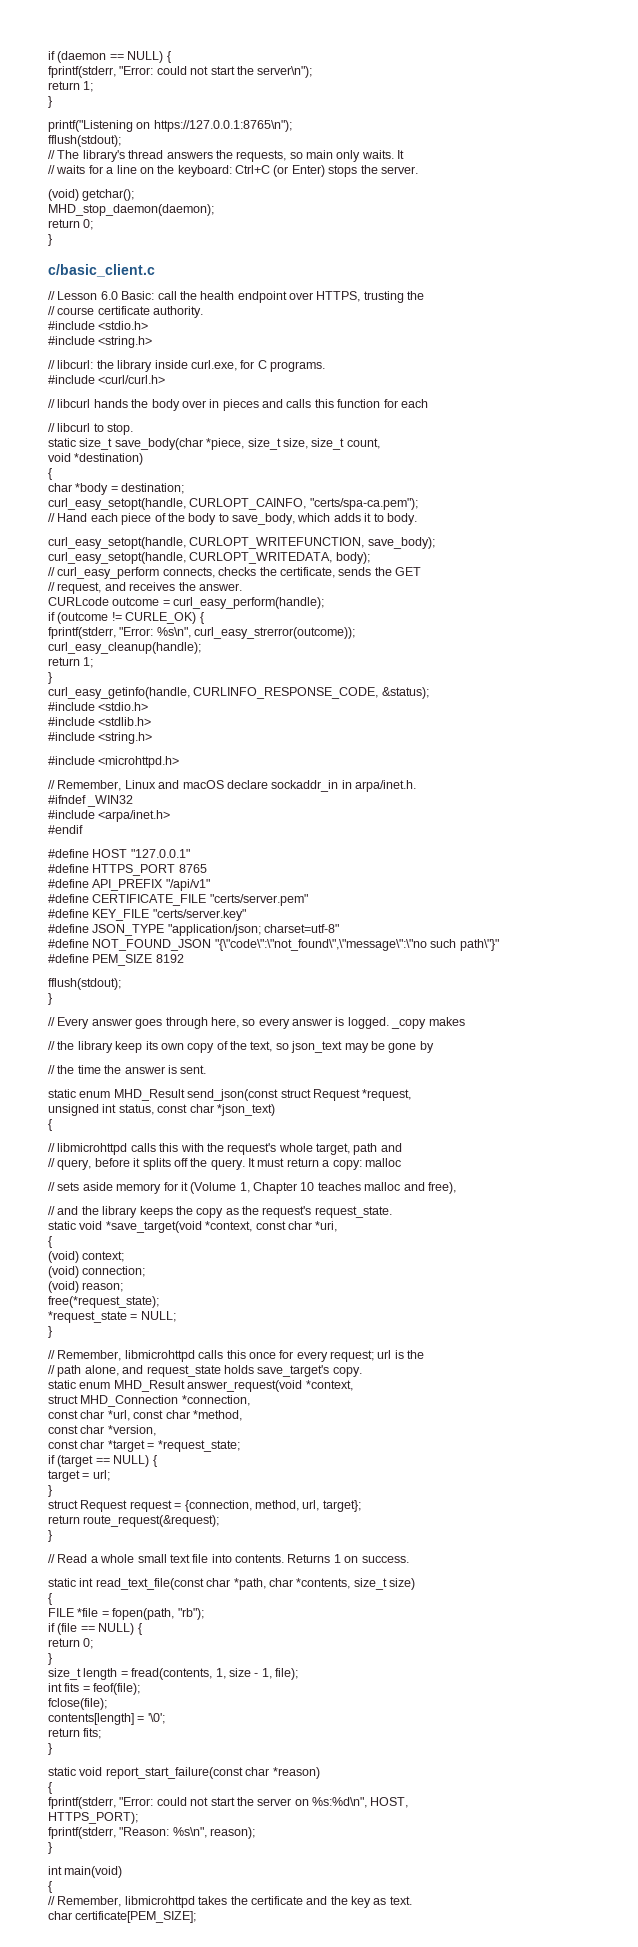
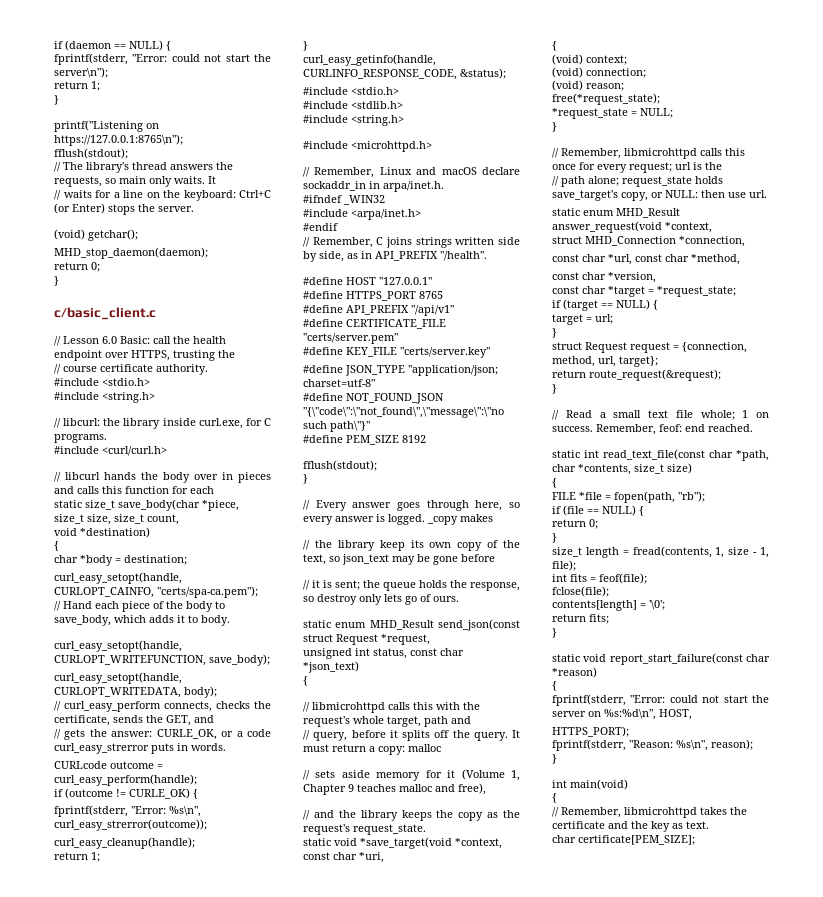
[48,423,134,435] // // libcurl to stop. -> (214, 490) none
[395,567,421,576] [48,582,242,594] GET // // request, and receives the answer. -> [166,715,214,726] [54,729,271,740] [54,743,226,754] GET, and // // gets the answer: CURLE_OK, or a code curl_easy_strerror puts in words.
(83, 829) none -> [303,237,520,248] [303,251,487,262] // // Remember, C joins strings written side by side, as in API_PREFIX "/health".
[419,1041,434,1053] [48,1065,207,1074] by // // the time the answer is sent. -> [461,554,495,562] [303,580,520,591] [303,594,459,605] before // // it is sent; the queue holds the response, so destroy only lets go of ours.
[300,1182,315,1191] 10 -> [348,784,354,792] 9
[84,1365,144,1376] alone, and -> [588,176,619,186] alone;
[332,1367,362,1377] copy. -> [621,190,767,201] copy, or NULL: then use url.
[100,1554,135,1563] whole -> (606, 415) none
[211,1554,331,1563] into contents. Returns -> [700,410,735,420] whole;
(409, 1559) none -> [596,424,753,435] Remember, feof: end reached.

